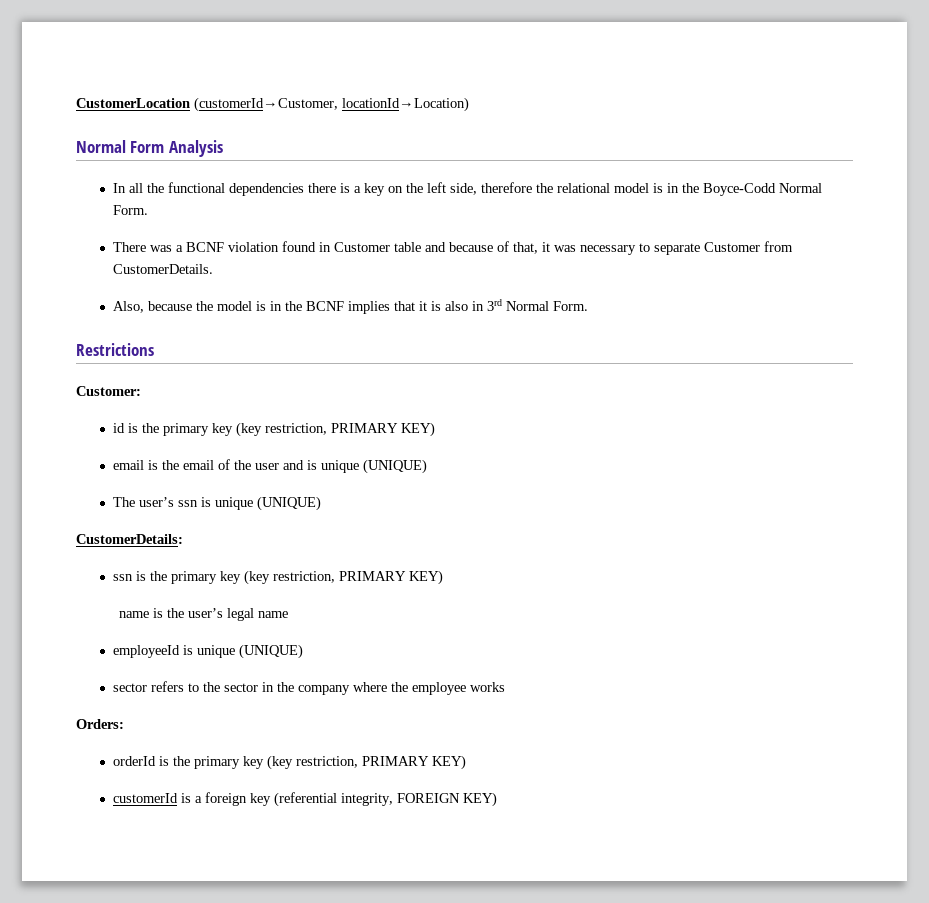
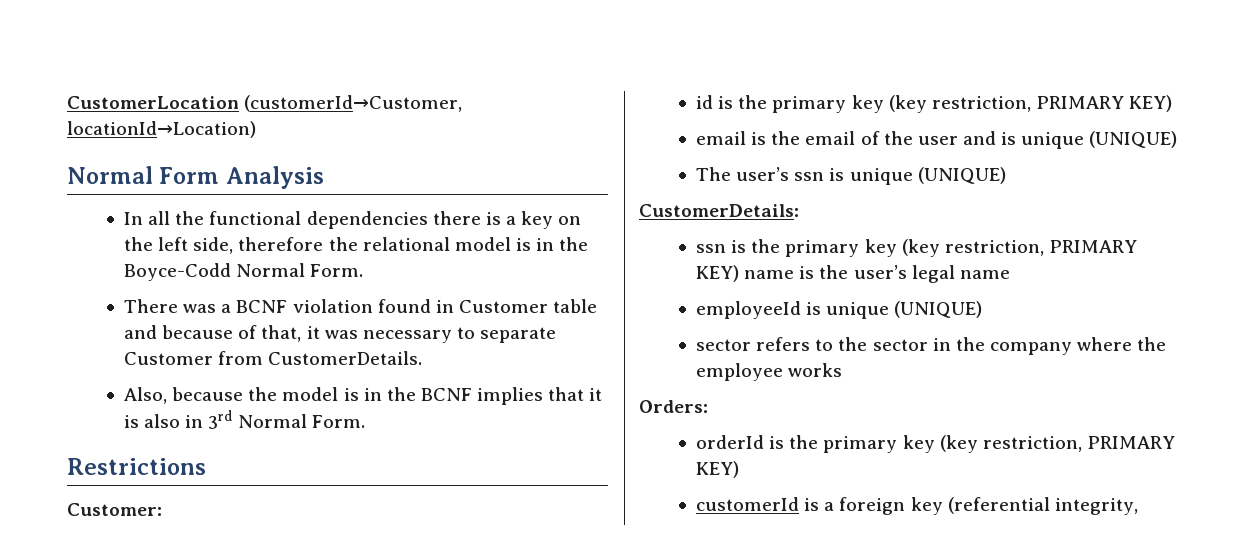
(444, 577) // -> (740, 273) none
[397,792,498,807] FOREIGN KEY) -> (1138, 506) none

